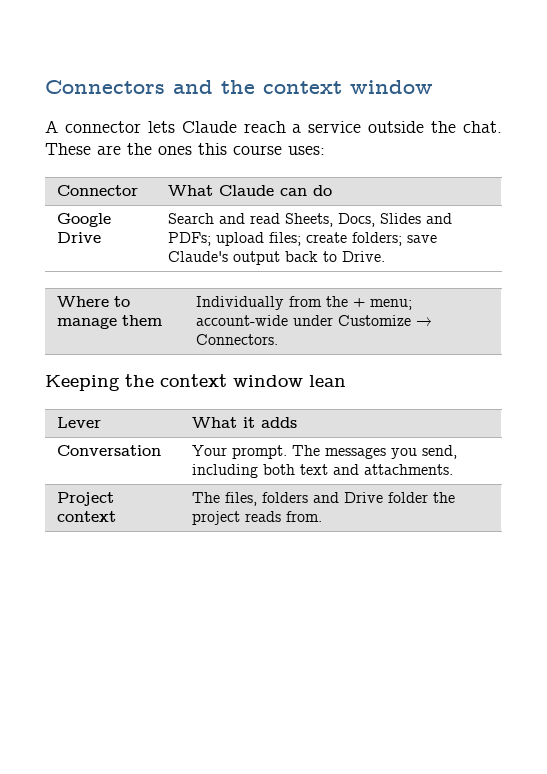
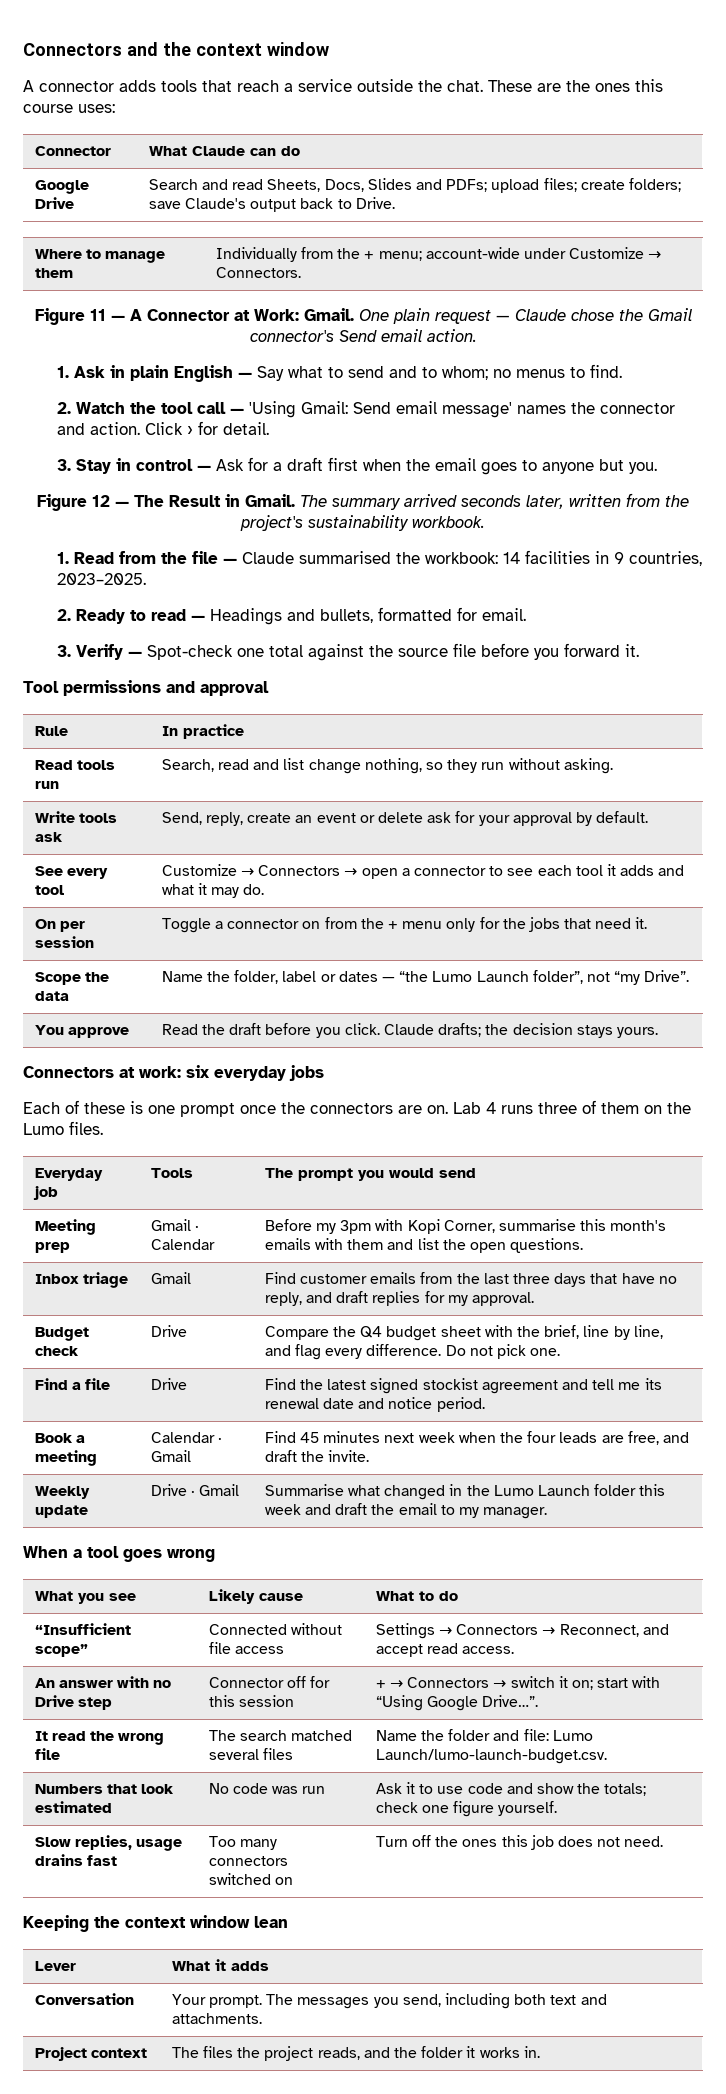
[147,121,237,133] lets Claude -> [119,80,232,92] adds tools that
(278, 339) none -> [34,308,692,325] [249,329,477,342] [56,364,622,382] [56,401,675,418] [56,421,269,435] [56,457,657,475] [37,493,689,511] [240,515,485,531] [56,550,702,566] [56,573,146,585] [56,607,526,625] [56,643,639,661] [23,680,269,696] [34,726,68,736] [161,724,244,739] [34,760,116,770] [34,781,59,789] [161,758,613,774] [34,811,118,823] [34,832,63,842] [161,811,649,826] [34,866,109,879] [34,885,64,895] [161,864,685,879] [161,883,265,898] [34,919,86,932] [34,936,94,948] [161,917,648,933] [34,972,110,985] [34,991,69,1001] [161,970,690,985] [34,1025,130,1038] [161,1023,658,1038] [23,1065,324,1081] [23,1100,691,1117] [23,1121,103,1135] [34,1168,103,1181] [32,1186,58,1200] [150,1168,193,1178] [264,1168,476,1181] [34,1219,96,1235] [34,1242,70,1253] [150,1219,200,1231] [150,1239,215,1250] [264,1219,667,1234] [264,1238,584,1253] [34,1272,129,1288] [150,1272,191,1284] [264,1272,677,1287] [264,1291,534,1306] [34,1327,89,1341] [34,1346,79,1356] [150,1325,187,1337] [264,1325,663,1341] [264,1344,561,1360] [34,1378,111,1390] [150,1378,187,1390] [264,1378,662,1394] [264,1397,485,1412] [34,1433,86,1443] [34,1450,97,1466] [150,1432,223,1443] [150,1450,191,1462] [264,1431,689,1445] [264,1450,370,1462] [34,1486,90,1499] [34,1505,88,1518] [150,1484,240,1496] [264,1484,666,1500] [264,1503,548,1519] [23,1546,215,1562] [34,1591,136,1604] [208,1589,303,1604] [375,1591,458,1601] [34,1623,131,1635] [34,1644,88,1657] [208,1623,343,1635] [208,1642,285,1654] [375,1623,669,1639] [375,1643,515,1657] [34,1676,172,1688] [34,1695,113,1710] [208,1676,331,1688] [208,1695,295,1707] [375,1676,661,1690] [375,1695,539,1711] [34,1731,165,1745] [34,1748,60,1760] [208,1730,353,1741] [208,1748,294,1760] [375,1729,593,1741] [375,1749,607,1764] [34,1784,175,1794] [34,1801,112,1813] [208,1783,326,1794] [375,1782,647,1796] [375,1801,558,1817] [34,1835,183,1851] [34,1854,118,1866] [208,1836,278,1850] [208,1856,288,1866] [208,1873,294,1885] [375,1835,664,1850] // Figure 11 — A Connector at Work: Gmail. One plain request — Claude chose the Gmail connector's Send email action. // 1. Ask in plain English — Say what to send and to whom; no menus to find. // 2. Watch the tool call — 'Using Gmail: Send email message' names the connector and action. Click › for detail. // 3. Stay in control — Ask for a draft first when the email goes to anyone but you. // Figure 12 — The Result in Gmail. The summary arrived seconds later, written from the project's sustainability workbook. // 1. Read from the file — Claude summarised the workbook: 14 facilities in 9 countries, 2023–2025. // 2. Ready to read — Headings and bullets, formatted for email. // 3. Verify — Spot-check one total against the source file before you forward it. // Tool permissions and approval // Rule | In practice // Read tools run | Search, read and list change nothing, so they run without asking. // Write tools ask | Send, reply, create an event or delete ask for your approval by default. // See every tool | Customize → Connectors → open a connector to see each tool it adds and what it may do. // On per session | Toggle a connector on from the + menu only for the jobs that need it. // Scope the data | Name the folder, label or dates — “the Lumo Launch folder”, not “my Drive”. // You approve | Read the draft before you click. Claude drafts; the decision stays yours. // Connectors at work: six everyday jobs // Each of these is one prompt once the connectors are on. Lab 4 runs three of them on the Lumo files. // Everyday job | Tools | The prompt you would send // Meeting prep | Gmail · Calendar | Before my 3pm with Kopi Corner, summarise this month's emails with them and list the open questions. // Inbox triage | Gmail | Find customer emails from the last three days that have no reply, and draft replies for my approval. // Budget check | Drive | Compare the Q4 budget sheet with the brief, line by line, and flag every difference. Do not pick one. // Find a file | Drive | Find the latest signed stockist agreement and tell me its renewal date and notice period. // Book a meeting | Calendar · Gmail | Find 45 minutes next week when the four leads are free, and draft the invite. // Weekly update | Drive · Gmail | Summarise what changed in the Lumo Launch folder this week and draft the email to my manager. // When a tool goes wrong // What you see | Likely cause | What to do // “Insufficient scope” | Connected without file access | Settings → Connectors → Reconnect, and accept read access. // An answer with no Drive step | Connector off for this session | + → Connectors → switch it on; start with “Using Google Drive…”. // It read the wrong file | The search matched several files | Name the folder and file: Lumo Launch/lumo-launch-budget.csv. // Numbers that look estimated | No code was run | Ask it to use code and show the totals; check one figure yourself. // Slow replies, usage drains fast | Too many connectors switched on | Turn off the ones this job does not need.
[224,492,455,506] [191,511,322,525] files, folders and Drive folder the project reads from. -> [203,2046,540,2061] files the project reads, and the folder it works in.

